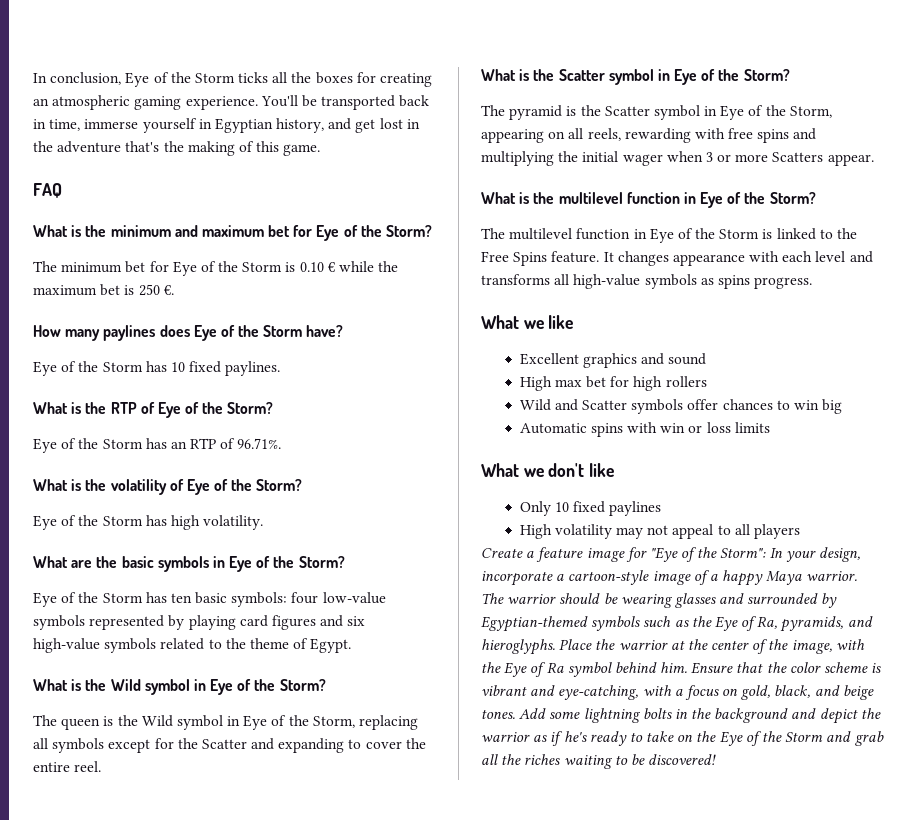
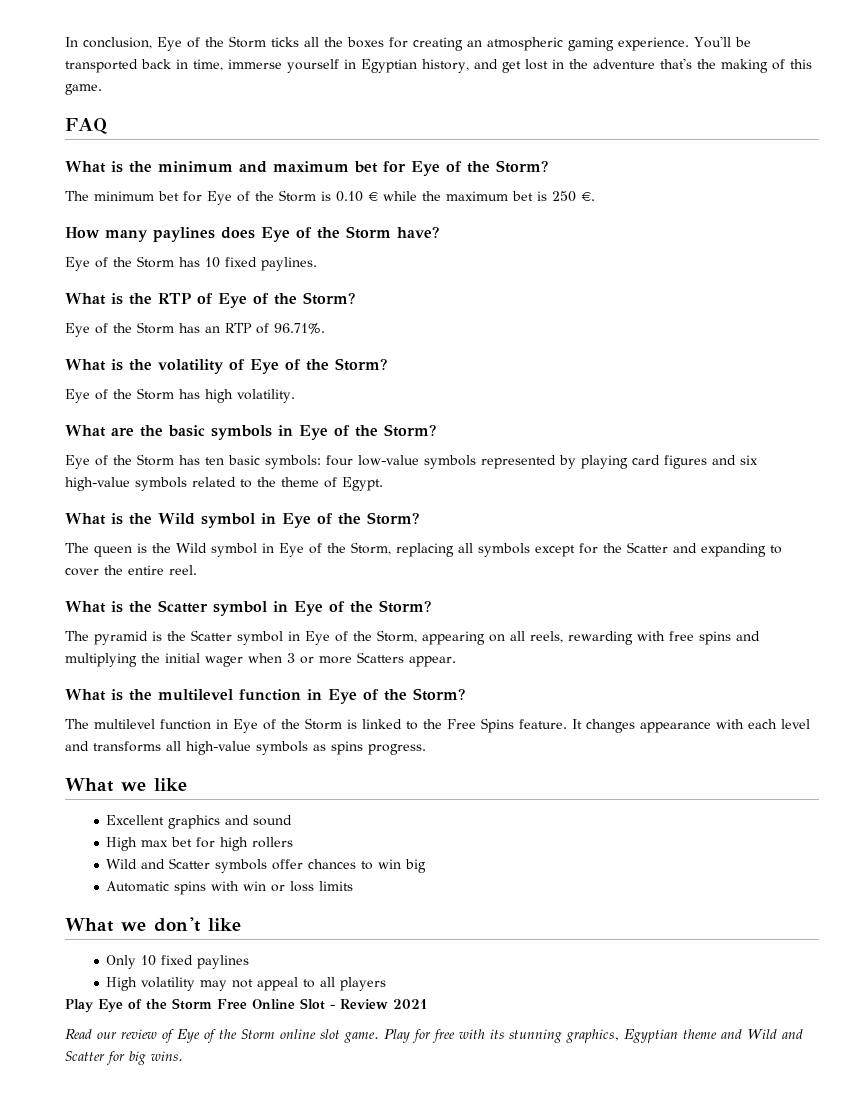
[481,547,861,562] [481,570,858,586] [481,593,838,608] [481,616,873,632] [481,639,865,655] [481,662,882,677] [481,685,874,700] [481,708,881,724] [481,731,884,746] [481,754,717,769] Create a feature image for "Eye of the Storm": In your design, incorporate a cartoon-style image of a happy Maya warrior. The warrior should be wearing glasses and surrounded by Egyptian-themed symbols such as the Eye of Ra, pyramids, and hieroglyphs. Place the warrior at the center of the image, with the Eye of Ra symbol behind him. Ensure that the color scheme is vibrant and eye-catching, with a focus on gold, black, and beige tones. Add some lightning bolts in the background and depict the warrior as if he's ready to take on the Eye of the Storm and grab all the riches waiting to be discovered! -> [65,998,427,1013] [65,1029,803,1043] [65,1051,183,1065] Play Eye of the Storm Free Online Slot - Review 2021 // Read our review of Eye of the Storm online slot game. Play for free with its stunning graphics, Egyptian theme and Wild and Scatter for big wins.

